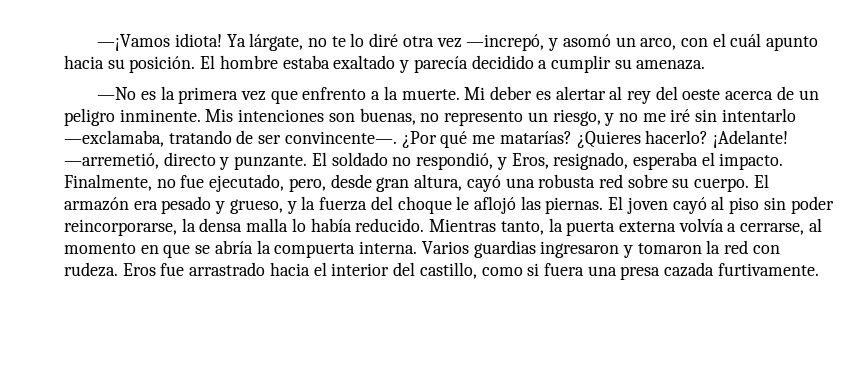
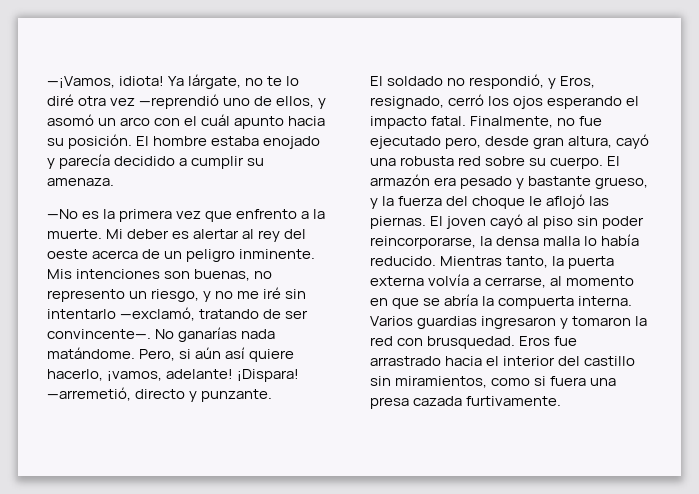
[97,34,171,51] —¡Vamos -> [47,76,115,88] —¡Vamos,
[466,34,545,51] —increpó, -> [139,94,315,109] —reprendió uno de ellos,
[640,38,677,50] arco, -> [120,117,151,126] arco
[333,55,396,69] exaltado -> [263,136,321,149] enojado
[64,130,164,147] —exclamaba, -> [120,307,196,321] —exclamó,
[401,130,788,148] ¿Por qué me matarías? ¿Quieres hacerlo? ¡Adelante! -> [155,327,276,342] [47,347,295,362] [47,369,300,382] No ganarías nada matándome. Pero, si aún así quiere hacerlo, ¡vamos, adelante! ¡Dispara!
(308, 162) none -> (273, 395) //
[632,152,784,170] esperaba el impacto. -> [448,94,640,109] [370,116,467,129] cerró los ojos esperando el impacto fatal.
[209,174,285,192] ejecutado, -> [370,136,441,149] ejecutado
(226, 207) none -> [528,176,592,186] bastante
[64,262,118,277] rudeza. -> [427,336,516,349] brusquedad.
[419,262,477,279] castillo, -> [584,356,636,366] [370,376,488,388] castillo sin miramientos,

